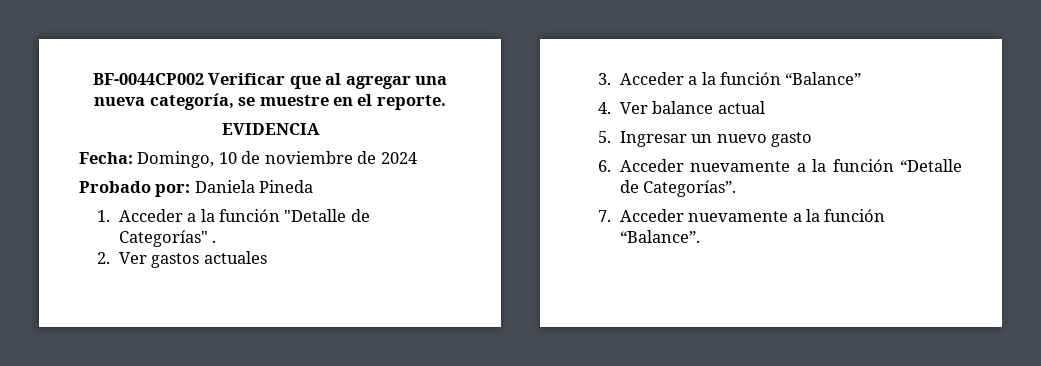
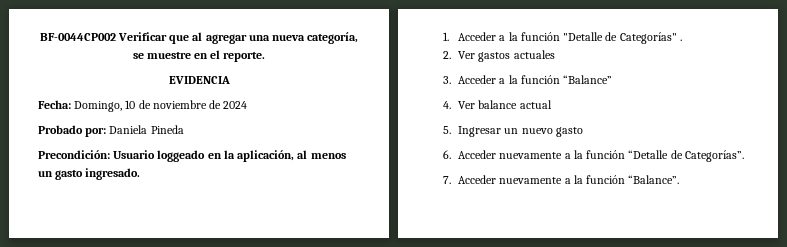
(314, 186) none -> [38,150,346,162] [38,168,141,180] // Precondición: Usuario loggeado en la aplicación, al menos un gasto ingresado.

